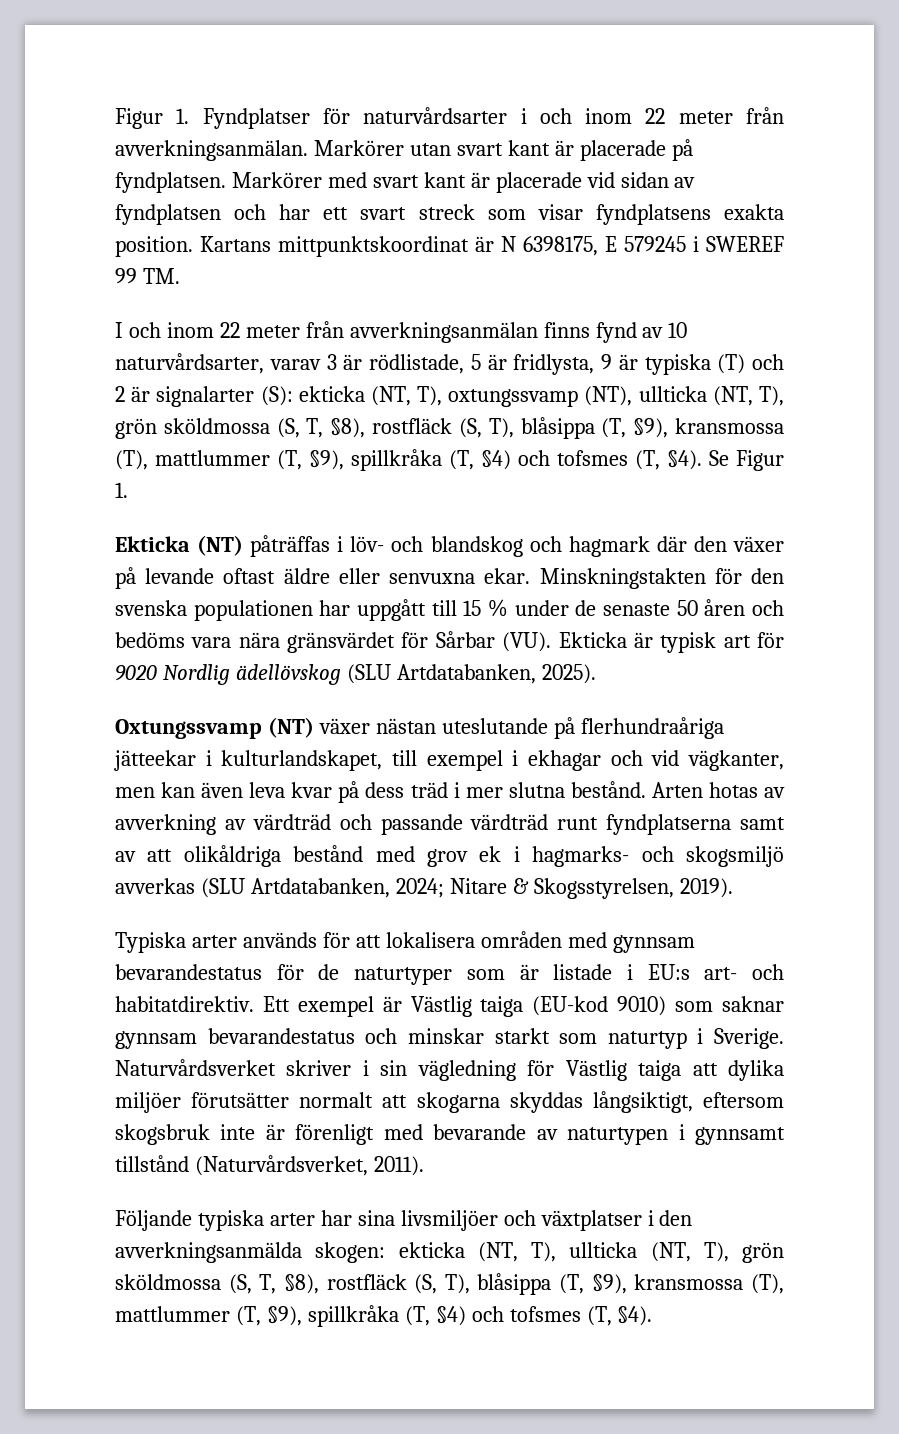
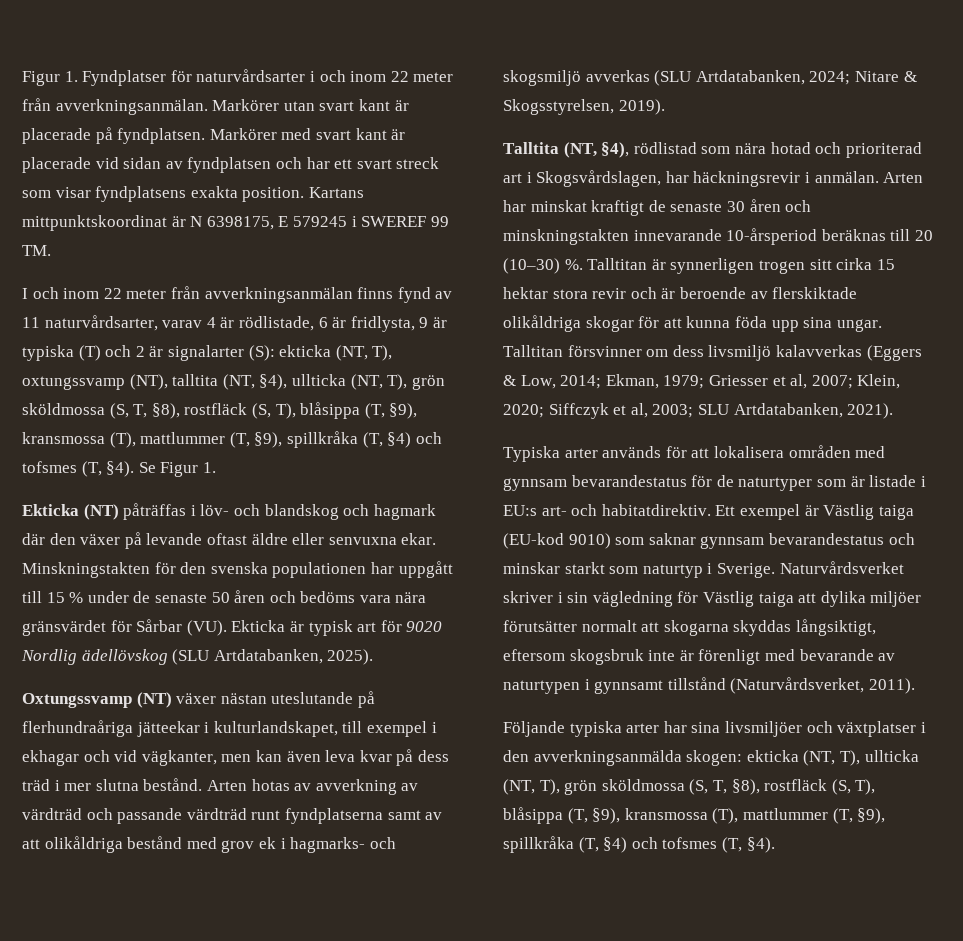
[668,322,688,338] 10 -> [22,317,40,328] 11
[326,354,337,370] 3 -> [206,317,216,328] 4
[470,354,481,370] 5 -> [318,317,328,328] 6
(633, 396) none -> [172,374,288,390] talltita (NT, §4),
(733, 888) none -> [503,142,922,158] [503,170,924,187] [503,199,812,216] [503,228,933,245] [503,258,895,274] [503,287,858,299] [503,315,882,332] [503,345,922,361] [503,374,901,389] [503,403,894,419] // Talltita (NT, §4), rödlistad som nära hotad och prioriterad art i Skogsvårdslagen, har häckningsrevir i anmälan. Arten har minskat kraftigt de senaste 30 åren och minskningstakten innevarande 10-årsperiod beräknas till 20 (10–30) %. Talltitan är synnerligen trogen sitt cirka 15 hektar stora revir och är beroende av flerskiktade olikåldriga skogar för att kunna föda upp sina ungar. Talltitan försvinner om dess livsmiljö kalavverkas (Eggers & Low, 2014; Ekman, 1979; Griesser et al, 2007; Klein, 2020; Siffczyk et al, 2003; SLU Artdatabanken, 2021).

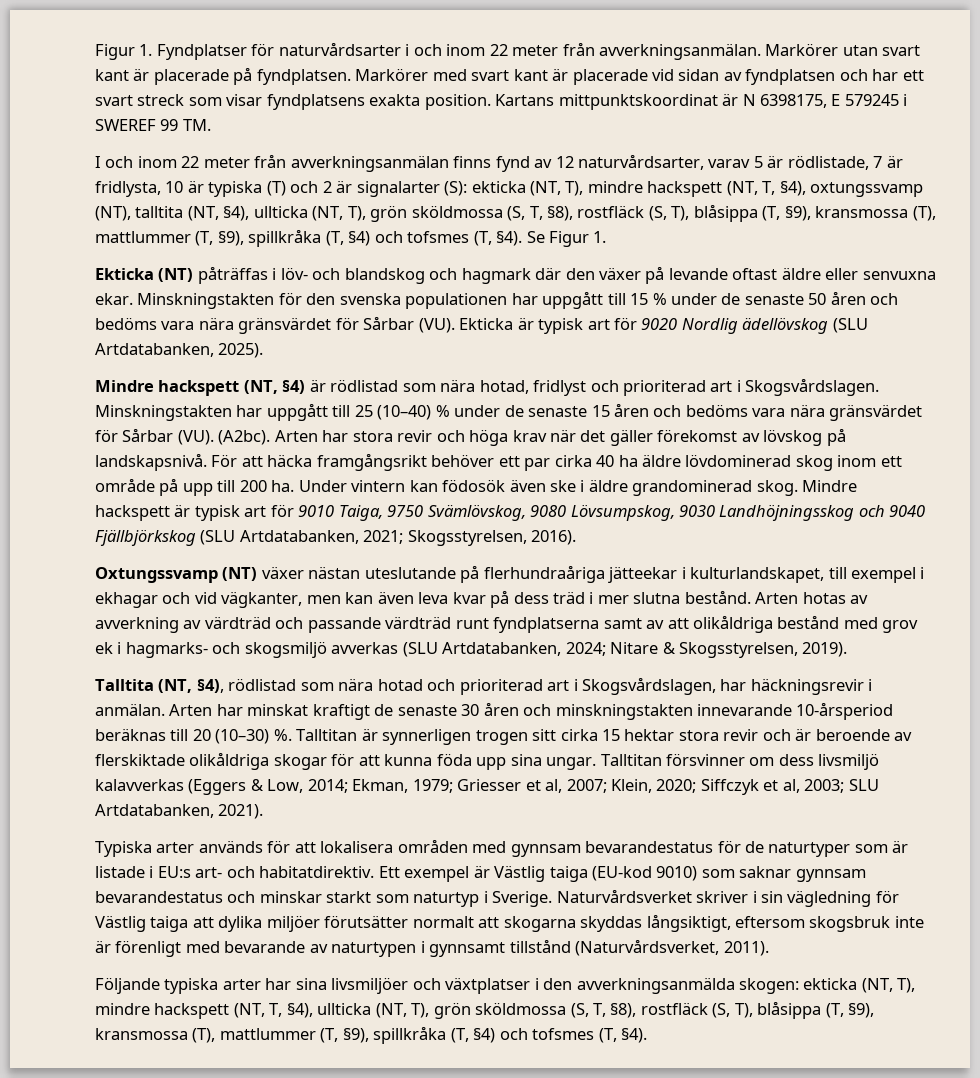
[22,317,40,328] 11 -> [555,156,574,168] 12
[206,317,216,328] 4 -> [753,156,763,168] 5
[318,317,328,328] 6 -> [873,156,883,168] 7
[419,317,429,328] 9 -> [165,181,184,193] 10
(393, 353) none -> [587,181,806,197] mindre hackspett (NT, T, §4),
(374, 657) none -> [95,378,880,396] [95,403,923,421] [95,428,846,446] [95,453,902,471] [95,478,858,496] [95,504,926,521] [95,529,577,546] // Mindre hackspett (NT, §4) är rödlistad som nära hotad, fridlyst och prioriterad art i Skogsvårdslagen. Minskningstakten har uppgått till 25 (10–40) % under de senaste 15 åren och bedöms vara nära gränsvärdet för Sårbar (VU). (A2bc). Arten har stora revir och höga krav när det gäller förekomst av lövskog på landskapsnivå. För att häcka framgångsrikt behöver ett par cirka 40 ha äldre lövdominerad skog inom ett område på upp till 200 ha. Under vintern kan födosök även ske i äldre grandominerad skog. Mindre hackspett är typisk art för 9010 Taiga, 9750 Svämlövskog, 9080 Lövsumpskog, 9030 Landhöjningsskog och 9040 Fjällbjörkskog (SLU Artdatabanken, 2021; Skogsstyrelsen, 2016).
(860, 758) none -> [95,1003,313,1019] mindre hackspett (NT, T, §4),

